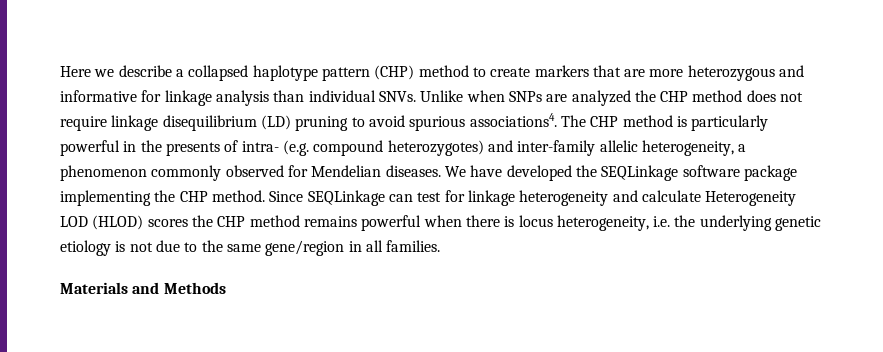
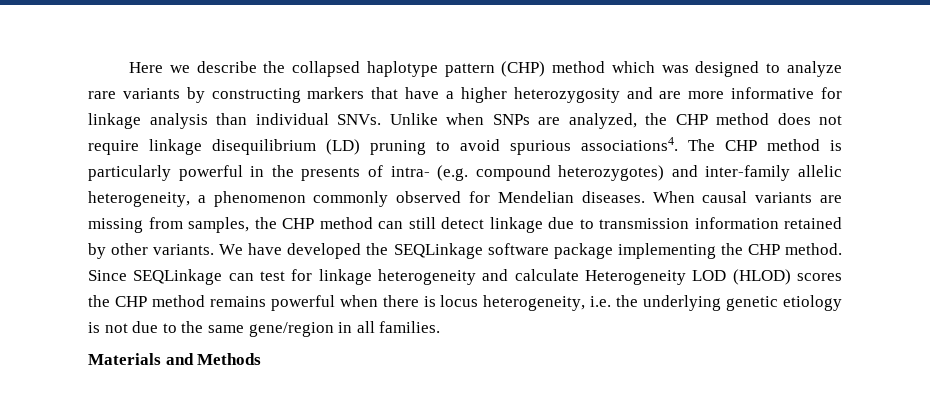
[175,69,184,77] a -> [263,61,286,73] the
[472,65,805,81] to create markers that are more heterozygous and -> [611,61,842,77] [88,87,725,103] which was designed to analyze rare variants by constructing markers that have a higher heterozygosity and are more
[571,90,631,106] analyzed -> [568,113,637,129] analyzed,
(441, 171) none -> [652,191,843,203] [88,217,842,233] [88,243,215,259] When causal variants are missing from samples, the CHP method can still detect linkage due to transmission information retained by other variants.

